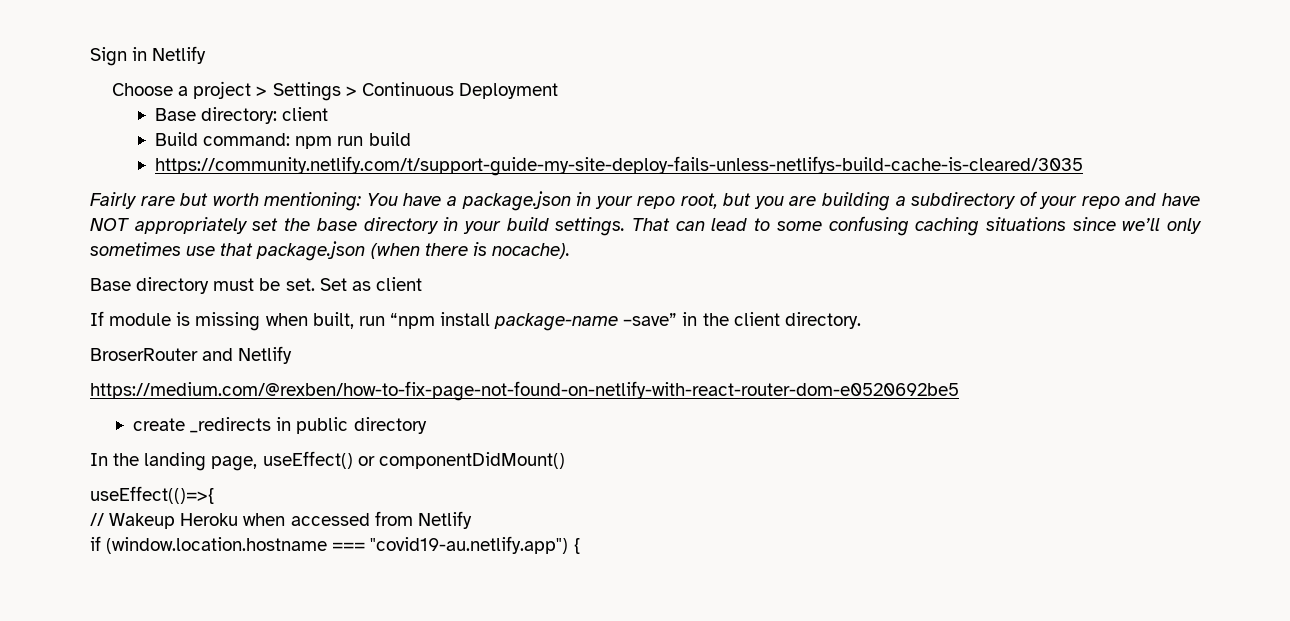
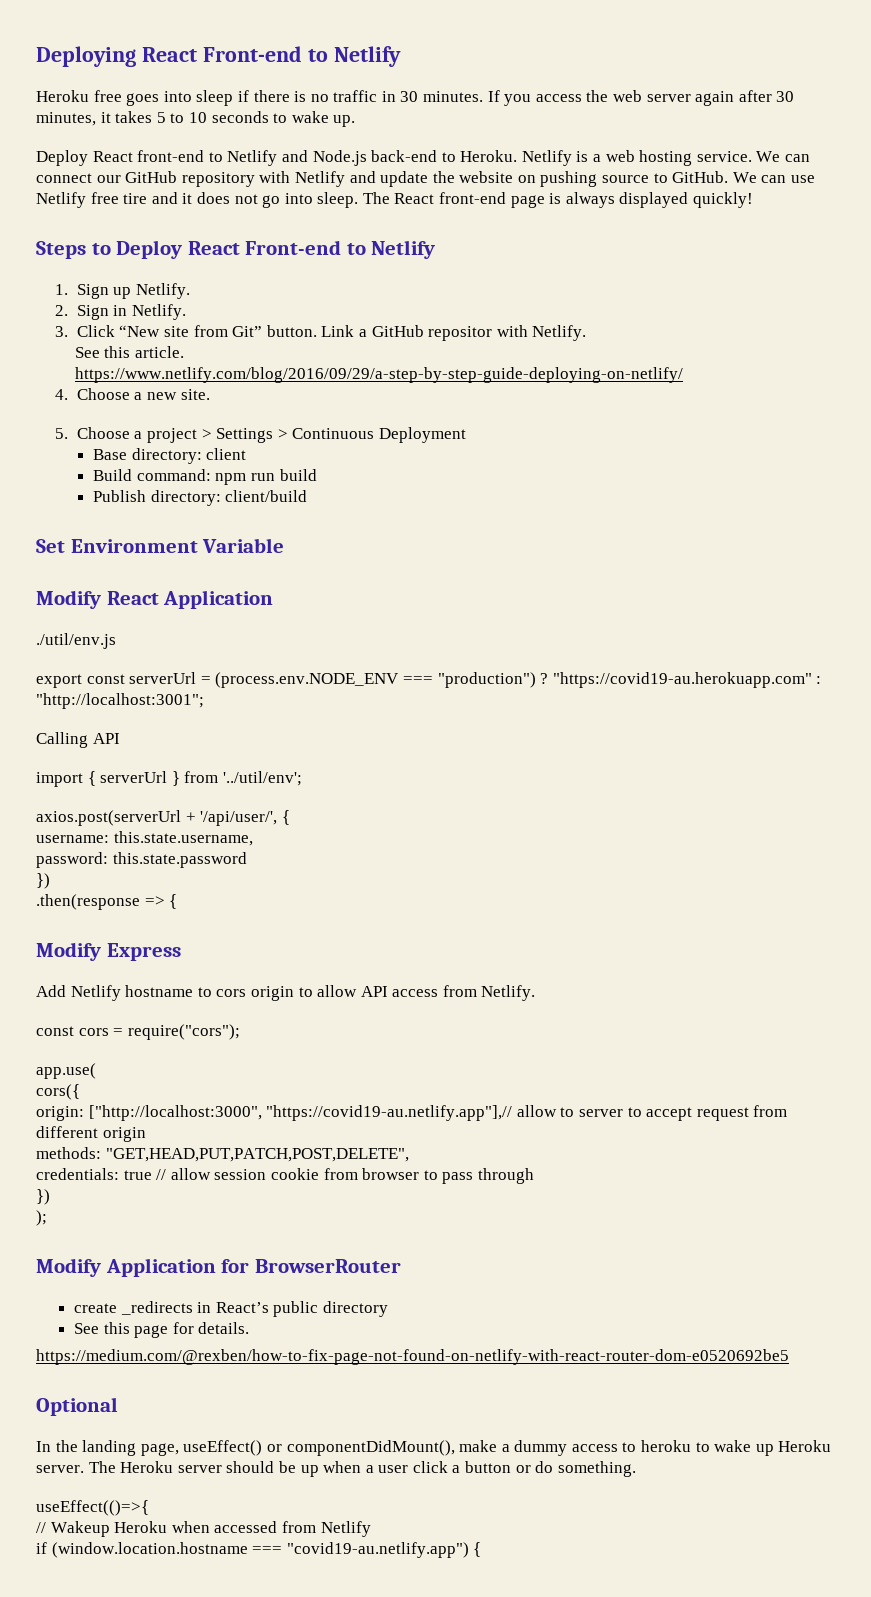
[90,46,207,66] Sign in Netlify // -> [36,46,401,67] [36,90,795,106] [36,111,356,127] [36,150,811,166] [36,171,816,187] [36,192,754,208] [36,240,436,259] [55,283,190,299] [55,304,186,320] [55,325,587,341] [74,346,184,358] [74,367,683,383] [55,388,210,400] [55,428,69,439] Deploying React Front-end to Netlify // Heroku free goes into sleep if there is no traffic in 30 minutes. If you access the web server again after 30 minutes, it takes 5 to 10 seconds to wake up. // Deploy React front-end to Netlify and Node.js back-end to Heroku. Netlify is a web hosting service. We can connect our GitHub repository with Netlify and update the website on pushing source to GitHub. We can use Netlify free tire and it does not go into sleep. The React front-end page is always displayed quickly! // Steps to Deploy React Front-end to Netlify // 1. Sign up Netlify. // 2. Sign in Netlify. // 3. Click “New site from Git” button. Link a GitHub repositor with Netlify. // See this article. // https://www.netlify.com/blog/2016/09/29/a-step-by-step-guide-deploying-on-netlify/ // 4. Choose a new site. // 5.
[155,156,1084,176] [90,191,1201,211] [90,216,1203,236] [90,241,570,261] [90,277,422,294] [90,311,861,331] [90,346,293,364] [90,381,959,401] https://community.netlify.com/t/support-guide-my-site-deploy-fails-unless-netlifys-build-cache-is-cleared/3035 // Fairly rare but worth mentioning: You have a package.json in your repo root, but you are building a subdirectory of your repo and have NOT appropriately set the base directory in your build settings. That can lead to some confusing caching situations since we’ll only sometimes use that package.json (when there is nocache). // Base directory must be set. Set as client // If module is missing when built, run “npm install package-name –save” in the client directory. // BroserRouter and Netlify // https://medium.com/@rexben/how-to-fix-page-not-found-on-netlify-with-react-router-dom-e0520692be5 -> [93,490,308,506] [36,538,285,553] [36,590,274,609] [36,633,116,649] [36,672,822,688] [36,693,204,709] [36,732,120,748] [36,771,302,787] [36,810,290,826] [36,831,253,846] [36,852,247,868] [36,873,50,889] [36,894,178,910] [36,942,181,961] [36,985,536,1001] [36,1024,240,1040] [36,1063,96,1079] [36,1084,80,1100] [36,1105,788,1121] [36,1126,146,1142] [36,1147,409,1162] [36,1168,534,1184] [36,1189,50,1205] [36,1210,47,1226] [36,1258,401,1277] Publish directory: client/build // Set Environment Variable // Modify React Application // ./util/env.js // export const serverUrl = (process.env.NODE_ENV === "production") ? "https://covid19-au.herokuapp.com" : "http://localhost:3001"; // Calling API // import { serverUrl } from '../util/env'; // axios.post(serverUrl + '/api/user/', { // username: this.state.username, // password: this.state.password // }) // .then(response => { // Modify Express // Add Netlify hostname to cors origin to allow API access from Netlify. // const cors = require("cors"); // app.use( // cors({ // origin: ["http://localhost:3000", "https://covid19-au.netlify.app"],// allow to server to accept request from different origin // methods: "GET,HEAD,PUT,PATCH,POST,DELETE", // credentials: true // allow session cookie from browser to pass through // }) // ); // Modify Application for BrowserRouter
(292, 424) none -> [215,1302,269,1313] React’s
(427, 425) none -> [73,1322,250,1338] [36,1349,789,1365] [36,1397,118,1416] // See this page for details. // https://medium.com/@rexben/how-to-fix-page-not-found-on-netlify-with-react-router-dom-e0520692be5 // Optional
[378,452,565,469] componentDidMount() -> [286,1440,832,1456] [36,1461,636,1477] componentDidMount(), make a dummy access to heroku to wake up Heroku server. The Heroku server should be up when a user click a button or do something.

